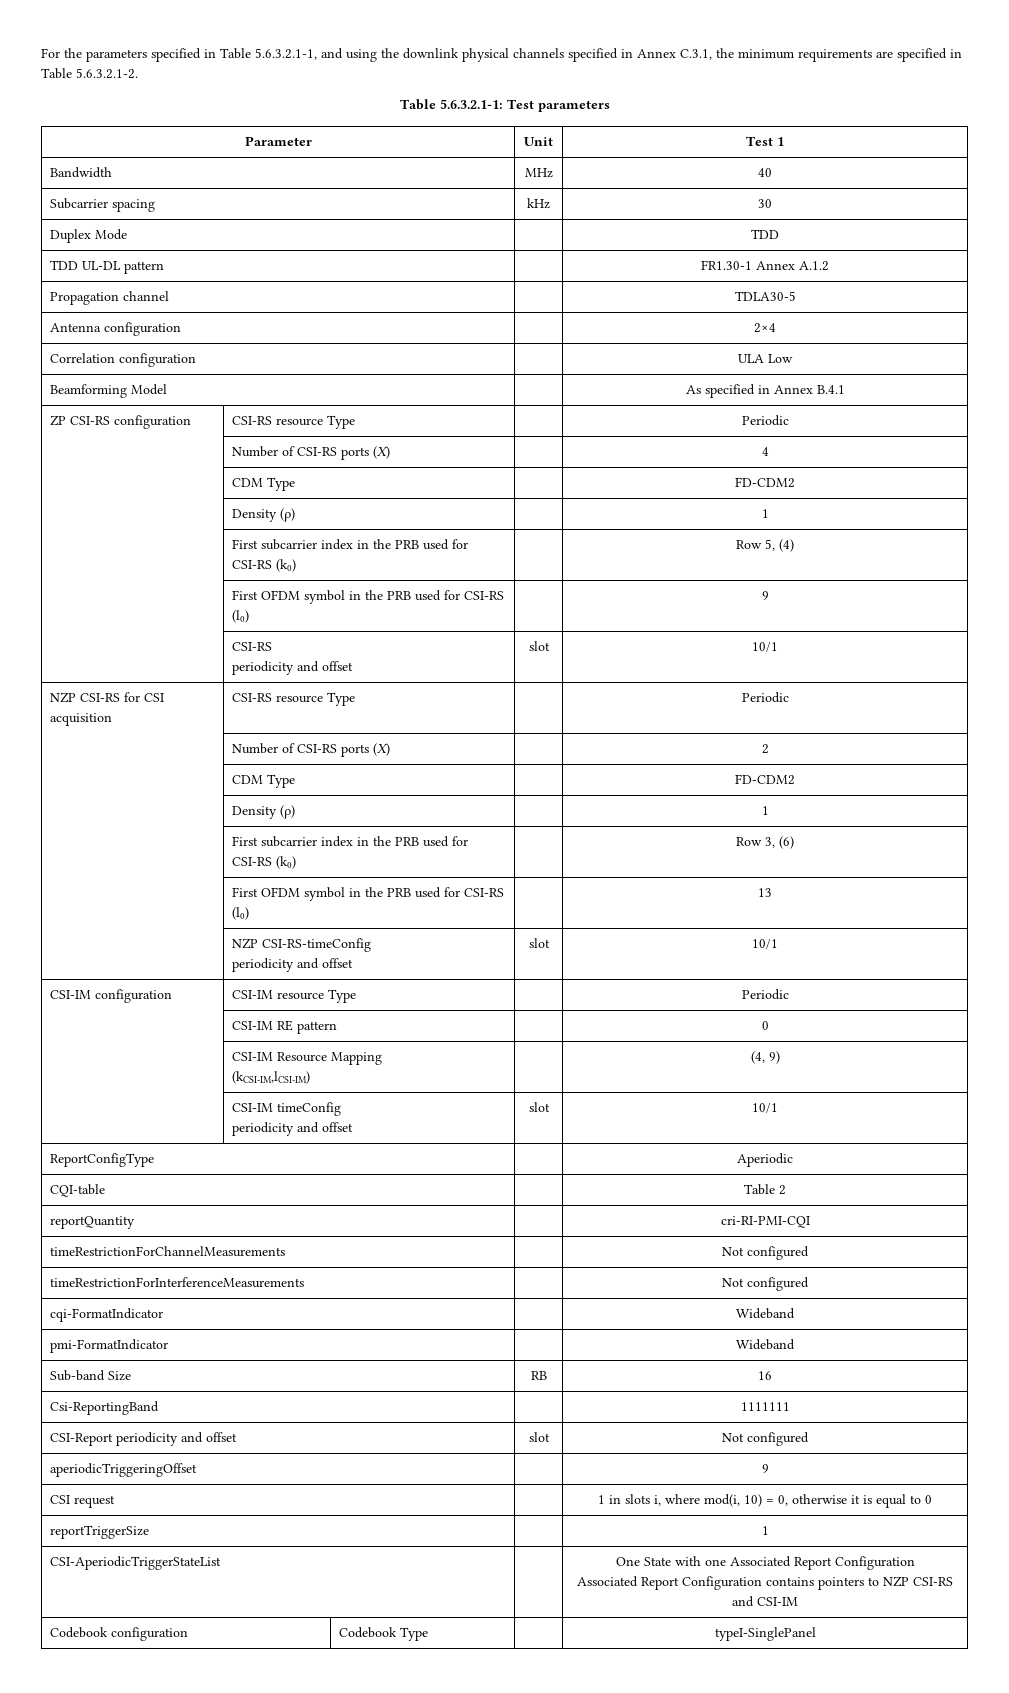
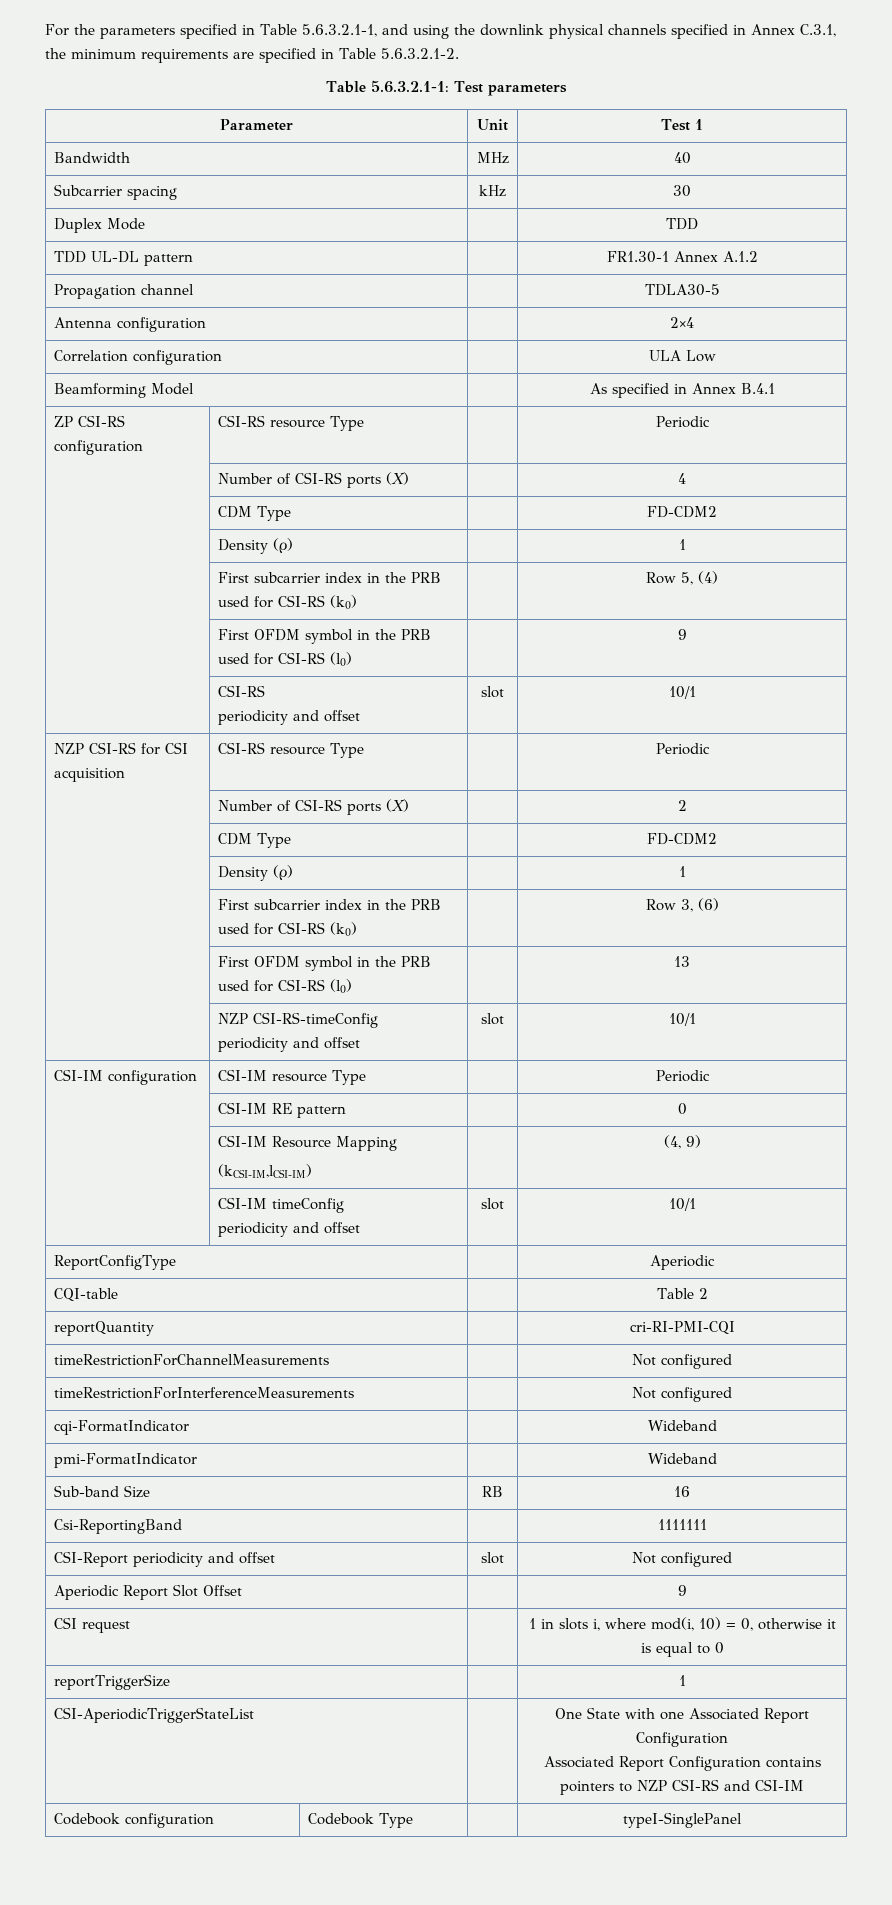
[50,1463,198,1477] aperiodicTriggeringOffset -> [53,1584,242,1600] Aperiodic Report Slot Offset

